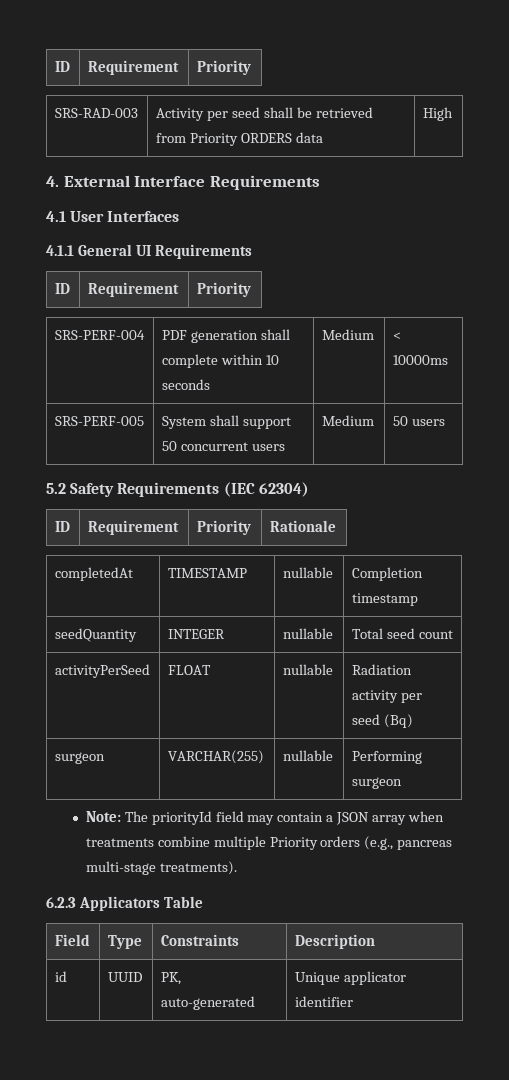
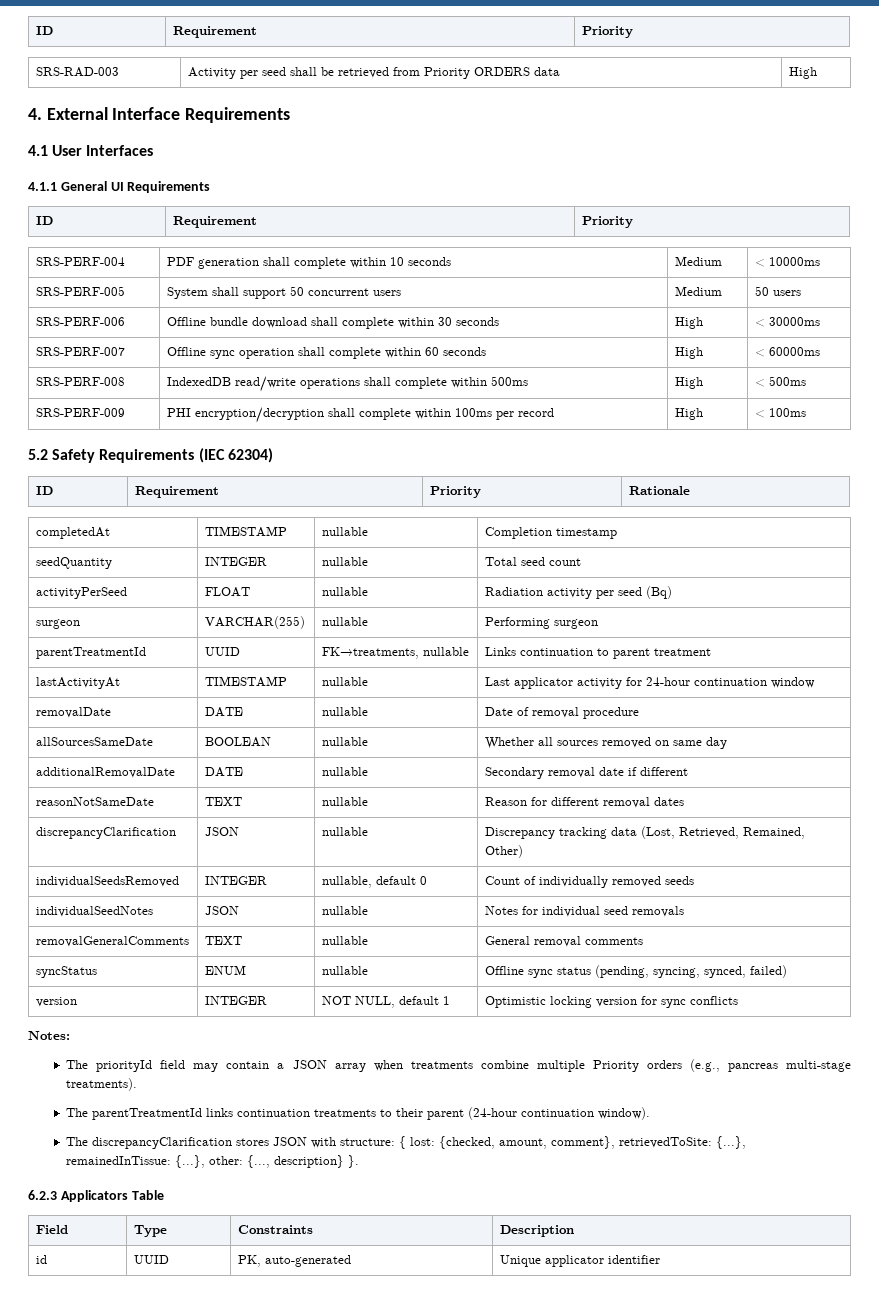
(445, 422) none -> [35,317,125,326] [166,317,499,329] [674,317,703,329] [754,317,820,327] [35,347,125,356] [166,347,486,359] [674,347,703,359] [754,347,820,357] [35,377,125,386] [166,376,528,392] [674,377,703,389] [754,376,806,387] [35,408,125,417] [166,407,554,423] [674,408,703,420] [754,408,806,418] // SRS-PERF-006 | Offline bundle download shall complete within 30 seconds | High | < 30000ms // SRS-PERF-007 | Offline sync operation shall complete within 60 seconds | High | < 60000ms // SRS-PERF-008 | IndexedDB read/write operations shall complete within 500ms | High | < 500ms // SRS-PERF-009 | PHI encryption/decryption shall complete within 100ms per record | High | < 100ms
[85,811,121,822] // Note: -> [35,647,146,659] [204,647,240,656] [321,647,469,659] [484,647,711,659] [35,677,120,689] [204,676,287,687] [321,677,368,686] [484,677,815,689] [35,707,111,718] [204,707,243,717] [321,707,368,716] [484,707,639,719] [35,737,153,746] [204,737,271,747] [321,737,368,746] [484,737,727,749] [35,767,175,778] [204,767,243,777] [321,767,368,776] [484,767,688,779] [35,797,154,806] [204,797,242,806] [321,797,368,806] [484,797,684,808] [35,827,176,839] [204,827,239,836] [321,827,368,836] [484,826,805,839] [484,845,523,858] [35,876,179,887] [204,876,267,885] [321,876,427,888] [484,876,694,888] [35,906,153,917] [204,906,239,915] [321,906,368,915] [484,906,684,917] [35,936,189,947] [204,936,242,945] [321,936,368,945] [484,936,643,947] [35,966,97,978] [204,965,246,975] [321,966,368,975] [484,965,787,978] [35,997,77,1007] [204,996,267,1005] [321,996,450,1008] [484,996,738,1008] [28,1031,70,1040] // parentTreatmentId | UUID | FK→treatments, nullable | Links continuation to parent treatment // lastActivityAt | TIMESTAMP | nullable | Last applicator activity for 24-hour continuation window // removalDate | DATE | nullable | Date of removal procedure // allSourcesSameDate | BOOLEAN | nullable | Whether all sources removed on same day // additionalRemovalDate | DATE | nullable | Secondary removal date if different // reasonNotSameDate | TEXT | nullable | Reason for different removal dates // discrepancyClarification | JSON | nullable | Discrepancy tracking data (Lost, Retrieved, Remained, Other) // individualSeedsRemoved | INTEGER | nullable, default 0 | Count of individually removed seeds // individualSeedNotes | JSON | nullable | Notes for individual seed removals // removalGeneralComments | TEXT | nullable | General removal comments // syncStatus | ENUM | nullable | Offline sync status (pending, syncing, synced, failed) // version | INTEGER | NOT NULL, default 1 | Optimistic locking version for sync conflicts // Notes: //
(237, 868) none -> [66,1107,651,1120] [66,1136,747,1149] [66,1155,360,1168] // The parentTreatmentId links continuation treatments to their parent (24-hour continuation window). // The discrepancyClarification stores JSON with structure: { lost: {checked, amount, comment}, retrievedToSite: {...}, remainedInTissue: {...}, other: {..., description} }.

